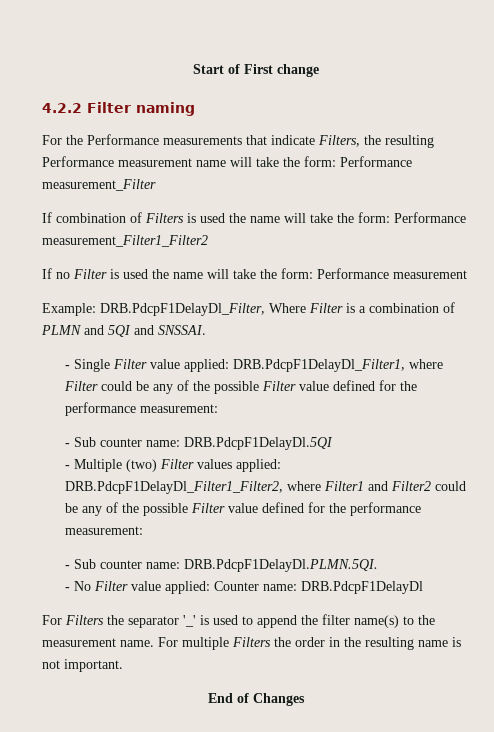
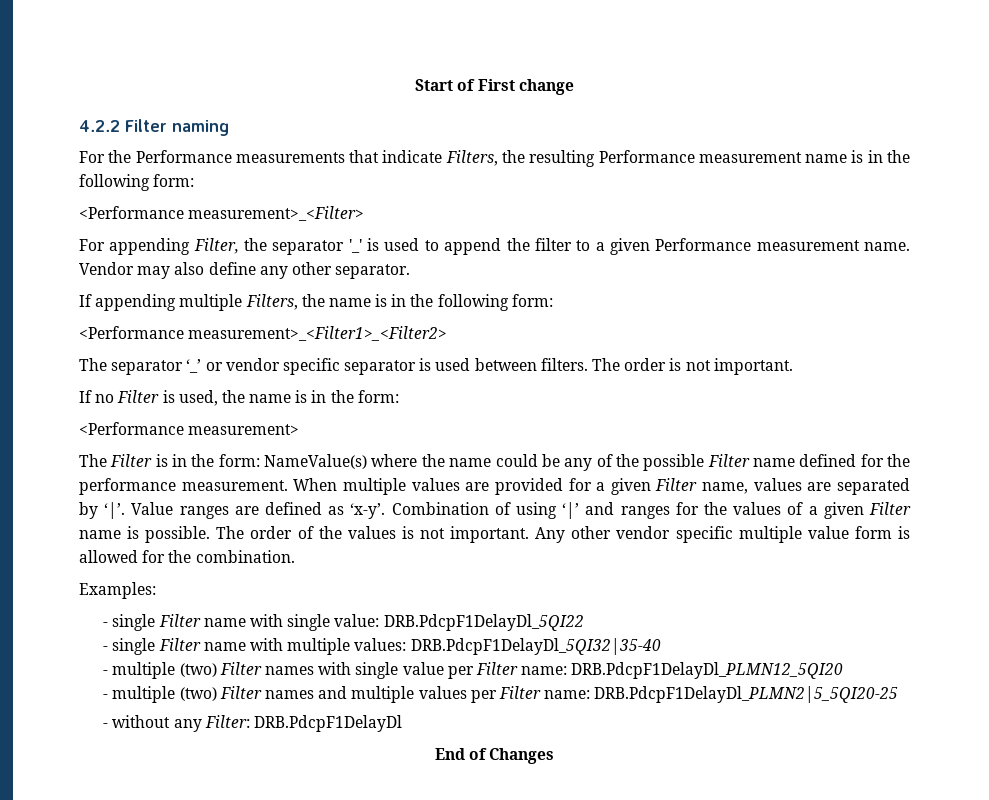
[230,156,412,167] [42,179,156,191] [42,212,466,223] [42,235,208,247] [42,268,467,279] [42,302,455,316] [41,325,206,337] [64,359,443,372] [63,380,417,394] [64,402,218,416] [64,437,333,450] [64,459,281,472] [64,481,466,494] [64,502,421,516] [64,526,143,535] [64,559,378,572] [64,581,423,594] [42,615,104,625] will take the form: Performance measurement_Filter // If combination of Filters is used the name will take the form: Performance measurement_Filter1_Filter2 // If no Filter is used the name will take the form: Performance measurement // Example: DRB.PdcpF1DelayDl_Filter, Where Filter is a combination of PLMN and 5QI and SNSSAI. // - Single Filter value applied: DRB.PdcpF1DelayDl_Filter1, where Filter could be any of the possible Filter value defined for the performance measurement: // - Sub counter name: DRB.PdcpF1DelayDl.5QI // - Multiple (two) Filter values applied: DRB.PdcpF1DelayDl_Filter1_Filter2, where Filter1 and Filter2 could be any of the possible Filter value defined for the performance measurement: // - Sub counter name: DRB.PdcpF1DelayDl.PLMN.5QI. // - No Filter value applied: Counter name: DRB.PdcpF1DelayDl // For Filters -> [851,150,911,163] [79,174,195,191] [79,206,365,221] [79,238,239,255] is in the following form: // <Performance measurement>_<Filter> // For appending Filter,
[354,615,435,628] [42,637,461,650] [42,659,123,672] name(s) to the measurement name. For multiple Filters the order in the resulting name is not important. -> [576,238,911,255] [79,262,411,279] [79,294,553,311] [79,326,448,341] [79,358,793,375] [79,390,399,406] [79,422,300,435] [79,454,911,471] [79,478,910,495] [79,502,912,519] [79,526,910,543] [79,550,295,563] [79,582,156,599] [103,614,584,631] [103,638,661,655] [103,662,844,679] [103,686,899,703] [103,715,402,732] to a given Performance measurement name. Vendor may also define any other separator. // If appending multiple Filters, the name is in the following form: // <Performance measurement>_<Filter1>_<Filter2> // The separator ‘_’ or vendor specific separator is used between filters. The order is not important. // If no Filter is used, the name is in the form: // <Performance measurement> // The Filter is in the form: NameValue(s) where the name could be any of the possible Filter name defined for the performance measurement. When multiple values are provided for a given Filter name, values are separated by ‘|’. Value ranges are defined as ‘x-y’. Combination of using ‘|’ and ranges for the values of a given Filter name is possible. The order of the values is not important. Any other vendor specific multiple value form is allowed for the combination. // Examples: // - single Filter name with single value: DRB.PdcpF1DelayDl_5QI22 // - single Filter name with multiple values: DRB.PdcpF1DelayDl_5QI32|35-40 // - multiple (two) Filter names with single value per Filter name: DRB.PdcpF1DelayDl_PLMN12_5QI20 // - multiple (two) Filter names and multiple values per Filter name: DRB.PdcpF1DelayDl_PLMN2|5_5QI20-25 // - without any Filter: DRB.PdcpF1DelayDl

